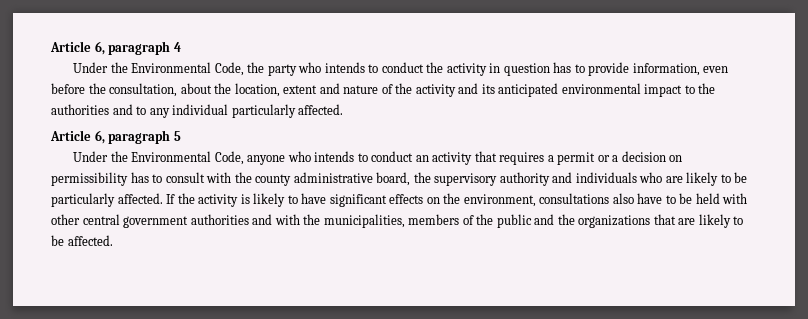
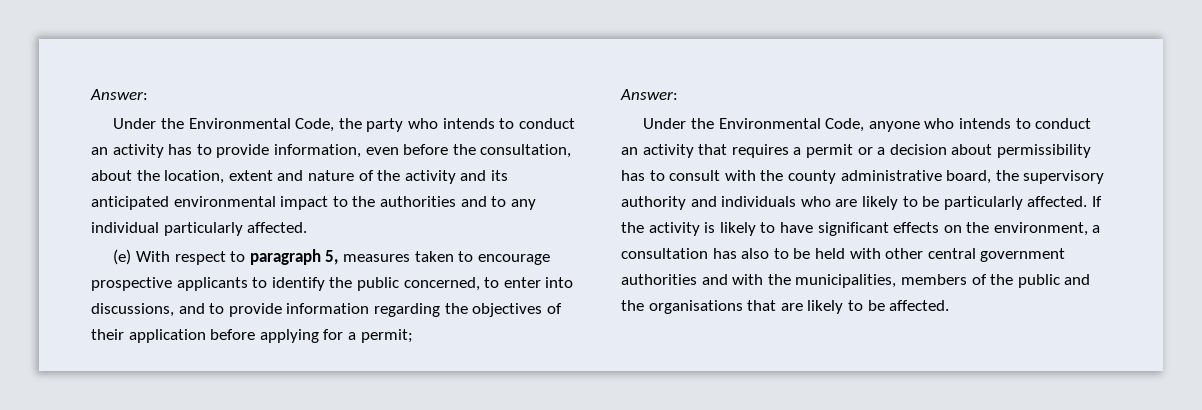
[50,41,181,55] Article 6, paragraph 4 -> [90,89,148,100] Answer:
[426,62,550,76] the activity in question -> [91,144,164,158] an activity
[50,130,181,144] Article 6, paragraph 5 -> [113,249,550,265] [91,277,574,291] [91,303,562,317] [91,329,413,343] [620,89,678,100] (e) With respect to paragraph 5, measures taken to encourage prospective applicants to identify the public concerned, to enter into discussions, and to provide information regarding the objectives of their application before applying for a permit; // Answer:
[669,155,683,162] on -> [951,144,993,155] about
[539,193,663,204] consultations also have -> [1092,225,1101,233] [621,248,770,259] a consultation has also
[578,215,651,228] organizations -> [648,300,743,314] organisations

